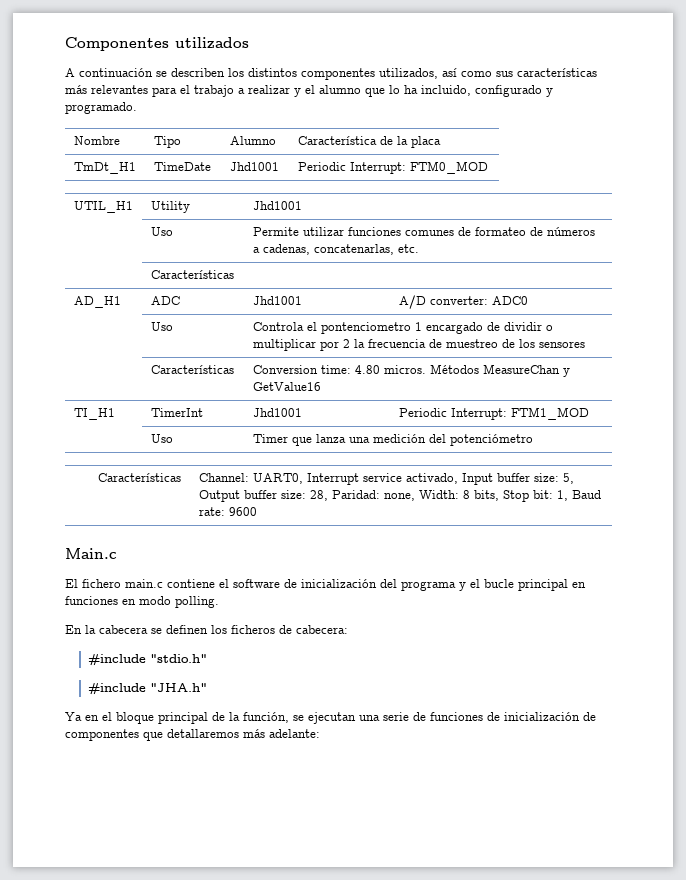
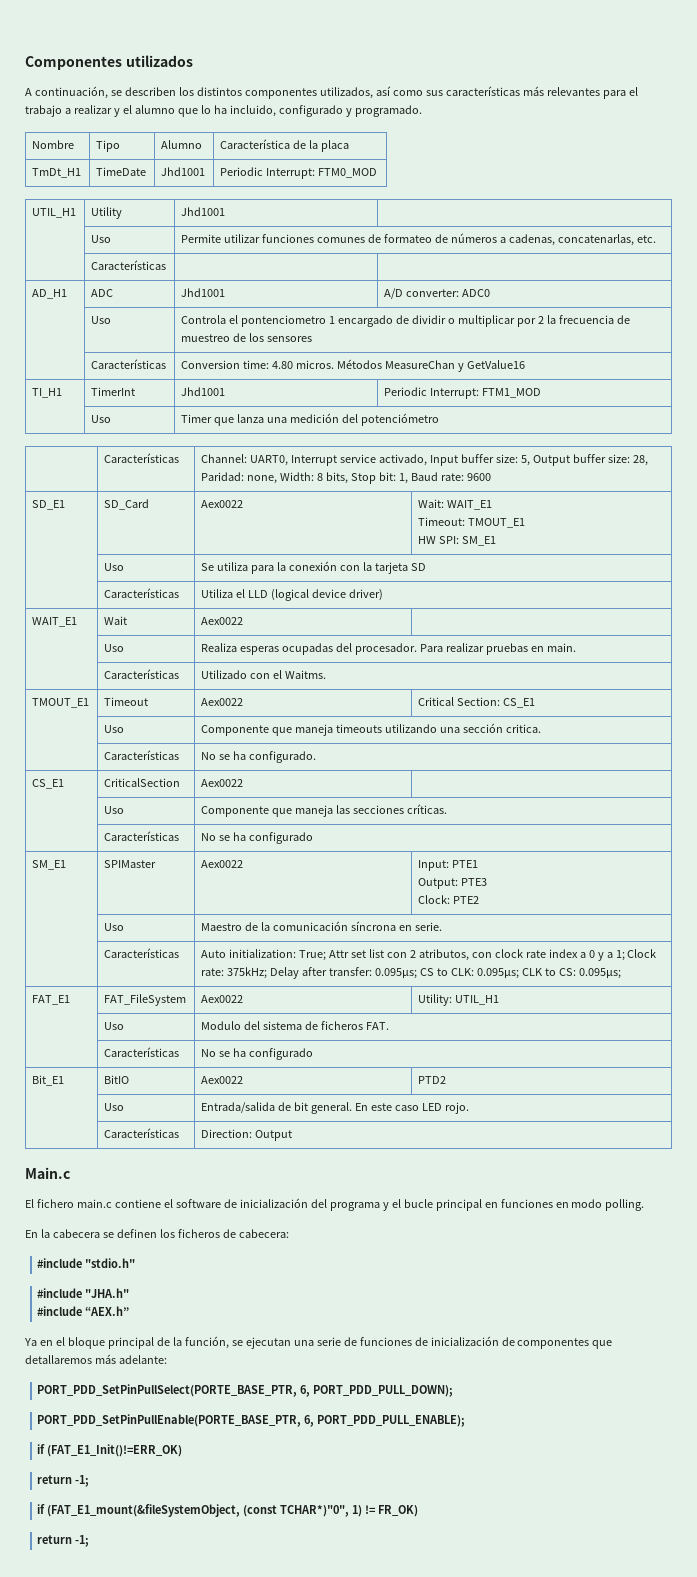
[79,68,153,77] continuación -> [34,86,108,99] continuación,
(257, 511) none -> [32,500,66,510] [104,499,150,510] [201,500,244,508] [418,499,492,510] [418,517,525,528] [418,536,496,546] [104,563,125,571] [201,561,426,574] [104,588,180,598] [201,589,383,601] [32,617,78,627] [104,616,128,625] [201,617,244,625] [104,644,125,652] [201,643,576,655] [104,669,180,679] [201,670,326,679] [32,698,90,708] [104,697,149,706] [201,698,244,706] [418,697,535,708] [104,725,125,733] [201,723,541,736] [104,750,180,760] [201,751,316,763] [32,779,65,789] [104,778,181,787] [201,779,244,787] [104,806,125,814] [201,804,447,817] [104,831,180,841] [201,832,313,844] [32,860,67,870] [104,860,157,868] [201,860,244,868] [418,860,478,871] [418,878,487,889] [418,895,479,904] [104,923,125,931] [201,921,442,931] [104,948,180,958] [201,949,657,961] [201,967,621,979] [32,995,71,1005] [104,994,187,1006] [201,995,244,1003] [418,994,499,1006] [104,1022,125,1030] [201,1021,389,1030] [104,1047,180,1057] [201,1048,313,1060] [32,1075,65,1086] [104,1075,130,1084] [201,1076,244,1084] [418,1076,447,1084] [104,1103,125,1111] [201,1102,469,1114] [104,1128,180,1138] [201,1129,292,1141] // SD_E1 | SD_Card | Aex0022 | Wait: WAIT_E1 // Timeout: TMOUT_E1 // HW SPI: SM_E1 // | Uso | Se utiliza para la conexión con la tarjeta SD // | Características | Utiliza el LLD (logical device driver) // WAIT_E1 | Wait | Aex0022 | // | Uso | Realiza esperas ocupadas del procesador. Para realizar pruebas en main. // | Características | Utilizado con el Waitms. // TMOUT_E1 | Timeout | Aex0022 | Critical Section: CS_E1 // | Uso | Componente que maneja timeouts utilizando una sección critica. // | Características | No se ha configurado. // CS_E1 | CriticalSection | Aex0022 | // | Uso | Componente que maneja las secciones críticas. // | Características | No se ha configurado // SM_E1 | SPIMaster | Aex0022 | Input: PTE1 // Output: PTE3 // Clock: PTE2 // | Uso | Maestro de la comunicación síncrona en serie. // | Características | Auto initialization: True; Attr set list con 2 atributos, con clock rate index a 0 y a 1; Clock rate: 375kHz; Delay after transfer: 0.095µs; CS to CLK: 0.095µs; CLK to CS: 0.095µs; // FAT_E1 | FAT_FileSystem | Aex0022 | Utility: UTIL_H1 // | Uso | Modulo del sistema de ficheros FAT. // | Características | No se ha configurado // Bit_E1 | BitIO | Aex0022 | PTD2 // | Uso | Entrada/salida de bit general. En este caso LED rojo. // | Características | Direction: Output
(208, 687) none -> [37,1306,130,1316] // #include “AEX.h”
(320, 733) none -> [37,1384,454,1397] [37,1414,466,1427] [37,1444,183,1457] [37,1475,90,1487] [37,1504,419,1517] [37,1535,90,1547] // PORT_PDD_SetPinPullSelect(PORTE_BASE_PTR, 6, PORT_PDD_PULL_DOWN); // PORT_PDD_SetPinPullEnable(PORTE_BASE_PTR, 6, PORT_PDD_PULL_ENABLE); // if (FAT_E1_Init()!=ERR_OK) // return -1; // if (FAT_E1_mount(&fileSystemObject, (const TCHAR*)"0", 1) != FR_OK) // return -1;

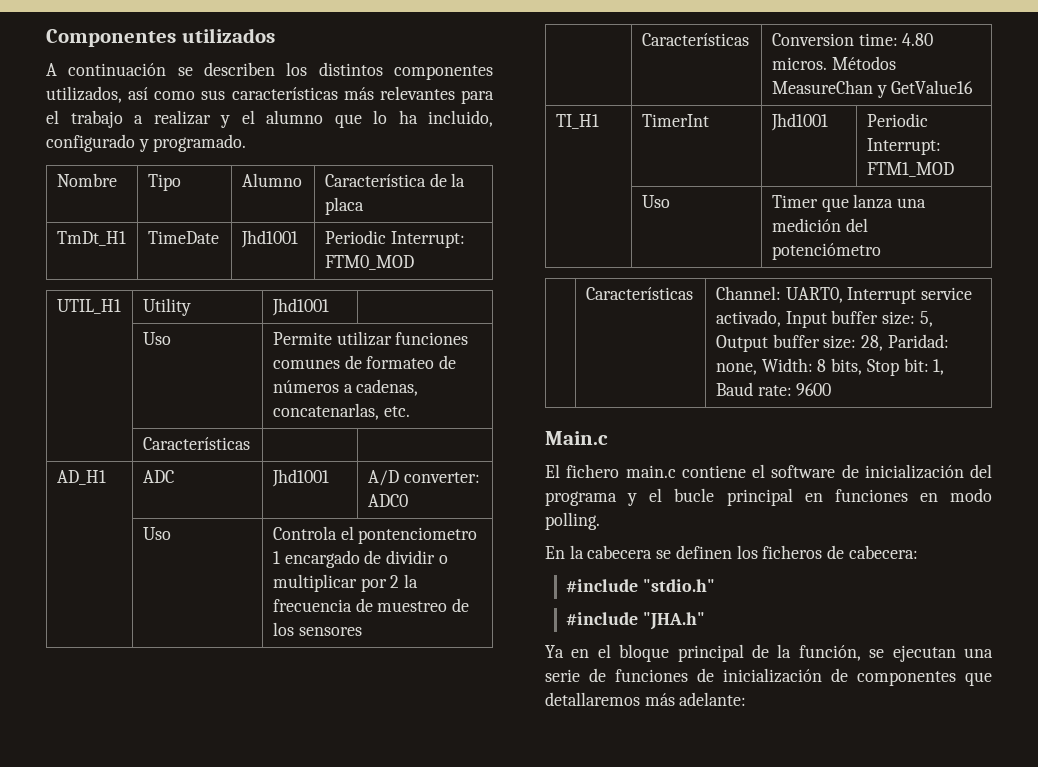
[34,86,108,99] continuación, -> [68,63,167,76] continuación
[32,500,66,510] [104,499,150,510] [201,500,244,508] [418,499,492,510] [418,517,525,528] [418,536,496,546] [104,563,125,571] [201,561,426,574] [104,588,180,598] [201,589,383,601] [32,617,78,627] [104,616,128,625] [201,617,244,625] [104,644,125,652] [201,643,576,655] [104,669,180,679] [201,670,326,679] [32,698,90,708] [104,697,149,706] [201,698,244,706] [418,697,535,708] [104,725,125,733] [201,723,541,736] [104,750,180,760] [201,751,316,763] [32,779,65,789] [104,778,181,787] [201,779,244,787] [104,806,125,814] [201,804,447,817] [104,831,180,841] [201,832,313,844] [32,860,67,870] [104,860,157,868] [201,860,244,868] [418,860,478,871] [418,878,487,889] [418,895,479,904] [104,923,125,931] [201,921,442,931] [104,948,180,958] [201,949,657,961] [201,967,621,979] [32,995,71,1005] [104,994,187,1006] [201,995,244,1003] [418,994,499,1006] [104,1022,125,1030] [201,1021,389,1030] [104,1047,180,1057] [201,1048,313,1060] [32,1075,65,1086] [104,1075,130,1084] [201,1076,244,1084] [418,1076,447,1084] [104,1103,125,1111] [201,1102,469,1114] [104,1128,180,1138] [201,1129,292,1141] // SD_E1 | SD_Card | Aex0022 | Wait: WAIT_E1 // Timeout: TMOUT_E1 // HW SPI: SM_E1 // | Uso | Se utiliza para la conexión con la tarjeta SD // | Características | Utiliza el LLD (logical device driver) // WAIT_E1 | Wait | Aex0022 | // | Uso | Realiza esperas ocupadas del procesador. Para realizar pruebas en main. // | Características | Utilizado con el Waitms. // TMOUT_E1 | Timeout | Aex0022 | Critical Section: CS_E1 // | Uso | Componente que maneja timeouts utilizando una sección critica. // | Características | No se ha configurado. // CS_E1 | CriticalSection | Aex0022 | // | Uso | Componente que maneja las secciones críticas. // | Características | No se ha configurado // SM_E1 | SPIMaster | Aex0022 | Input: PTE1 // Output: PTE3 // Clock: PTE2 // | Uso | Maestro de la comunicación síncrona en serie. // | Características | Auto initialization: True; Attr set list con 2 atributos, con clock rate index a 0 y a 1; Clock rate: 375kHz; Delay after transfer: 0.095µs; CS to CLK: 0.095µs; CLK to CS: 0.095µs; // FAT_E1 | FAT_FileSystem | Aex0022 | Utility: UTIL_H1 // | Uso | Modulo del sistema de ficheros FAT. // | Características | No se ha configurado // Bit_E1 | BitIO | Aex0022 | PTD2 // | Uso | Entrada/salida de bit general. En este caso LED rojo. // | Características | Direction: Output -> (832, 389) none
[37,1306,130,1316] // #include “AEX.h” -> (705, 621) none
[37,1384,454,1397] [37,1414,466,1427] [37,1444,183,1457] [37,1475,90,1487] [37,1504,419,1517] [37,1535,90,1547] // PORT_PDD_SetPinPullSelect(PORTE_BASE_PTR, 6, PORT_PDD_PULL_DOWN); // PORT_PDD_SetPinPullEnable(PORTE_BASE_PTR, 6, PORT_PDD_PULL_ENABLE); // if (FAT_E1_Init()!=ERR_OK) // return -1; // if (FAT_E1_mount(&fileSystemObject, (const TCHAR*)"0", 1) != FR_OK) // return -1; -> (747, 699) none

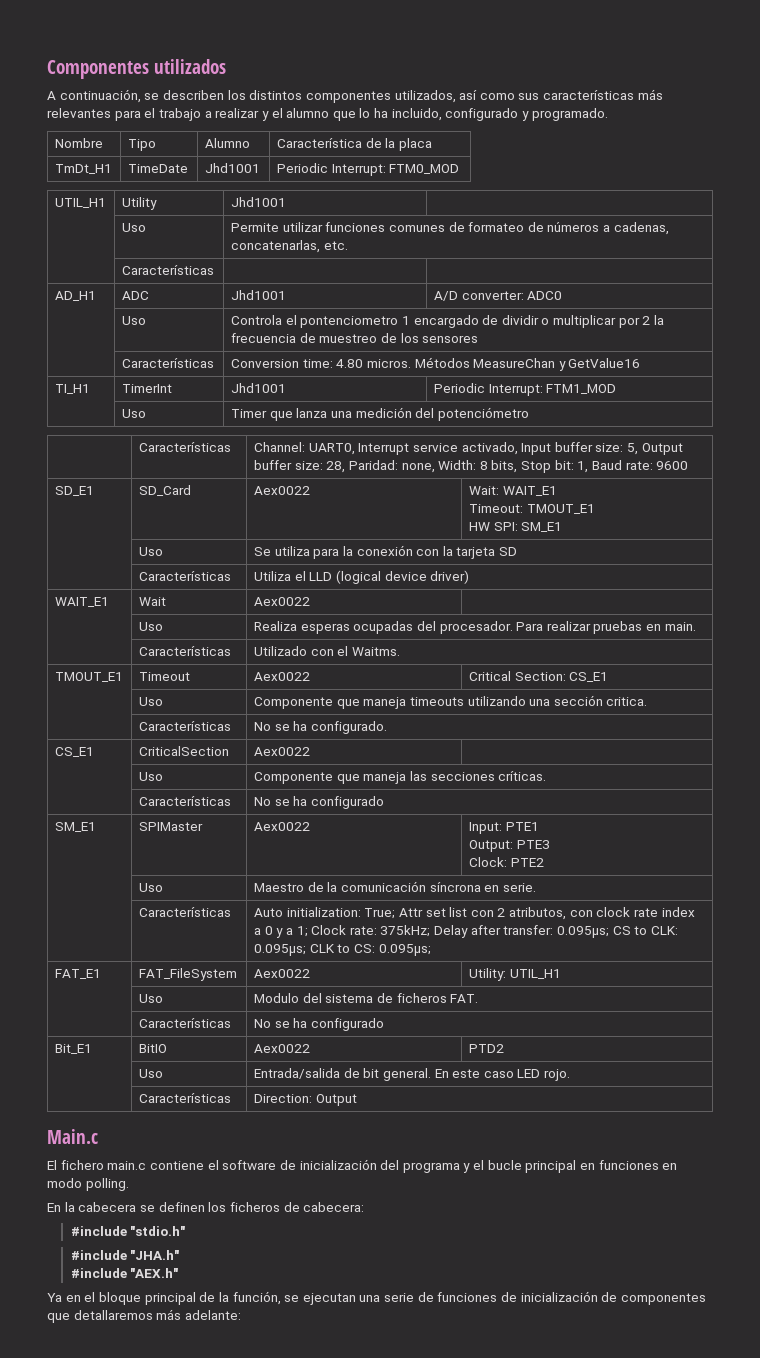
[68,63,167,76] continuación -> [59,89,141,103] continuación,
(832, 389) none -> [54,486,94,496] [138,485,191,496] [253,486,310,495] [468,486,557,496] [468,504,595,514] [468,522,563,532] [138,547,163,556] [253,545,518,559] [138,571,231,581] [253,570,470,584] [54,597,109,607] [138,597,166,606] [253,597,310,606] [138,622,163,631] [253,621,696,634] [138,646,231,656] [253,646,400,656] [54,672,123,682] [138,672,190,681] [253,672,310,681] [468,671,609,682] [138,697,163,706] [253,695,648,709] [138,721,231,731] [253,721,387,734] [54,747,94,757] [138,746,229,756] [253,747,310,756] [138,772,163,781] [253,771,547,784] [138,796,231,806] [253,796,384,809] [54,822,96,832] [138,822,203,831] [253,822,310,831] [468,822,539,834] [468,840,550,852] [468,857,544,867] [138,883,163,892] [253,881,536,892] [138,907,231,917] [253,907,695,920] [253,925,678,938] [253,944,431,956] [54,969,101,979] [138,968,237,981] [253,969,310,978] [468,968,561,981] [138,994,163,1003] [253,993,479,1003] [138,1018,231,1028] [253,1018,384,1031] [54,1044,92,1054] [138,1044,167,1053] [253,1044,310,1053] [468,1044,504,1053] [138,1069,163,1078] [253,1068,571,1081] [138,1093,231,1103] [253,1094,357,1106] // SD_E1 | SD_Card | Aex0022 | Wait: WAIT_E1 // Timeout: TMOUT_E1 // HW SPI: SM_E1 // | Uso | Se utiliza para la conexión con la tarjeta SD // | Características | Utiliza el LLD (logical device driver) // WAIT_E1 | Wait | Aex0022 | // | Uso | Realiza esperas ocupadas del procesador. Para realizar pruebas en main. // | Características | Utilizado con el Waitms. // TMOUT_E1 | Timeout | Aex0022 | Critical Section: CS_E1 // | Uso | Componente que maneja timeouts utilizando una sección critica. // | Características | No se ha configurado. // CS_E1 | CriticalSection | Aex0022 | // | Uso | Componente que maneja las secciones críticas. // | Características | No se ha configurado // SM_E1 | SPIMaster | Aex0022 | Input: PTE1 // Output: PTE3 // Clock: PTE2 // | Uso | Maestro de la comunicación síncrona en serie. // | Características | Auto initialization: True; Attr set list con 2 atributos, con clock rate index a 0 y a 1; Clock rate: 375kHz; Delay after transfer: 0.095µs; CS to CLK: 0.095µs; CLK to CS: 0.095µs; // FAT_E1 | FAT_FileSystem | Aex0022 | Utility: UTIL_H1 // | Uso | Modulo del sistema de ficheros FAT. // | Características | No se ha configurado // Bit_E1 | BitIO | Aex0022 | PTD2 // | Uso | Entrada/salida de bit general. En este caso LED rojo. // | Características | Direction: Output
(705, 621) none -> [70,1268,179,1278] // #include "AEX.h"

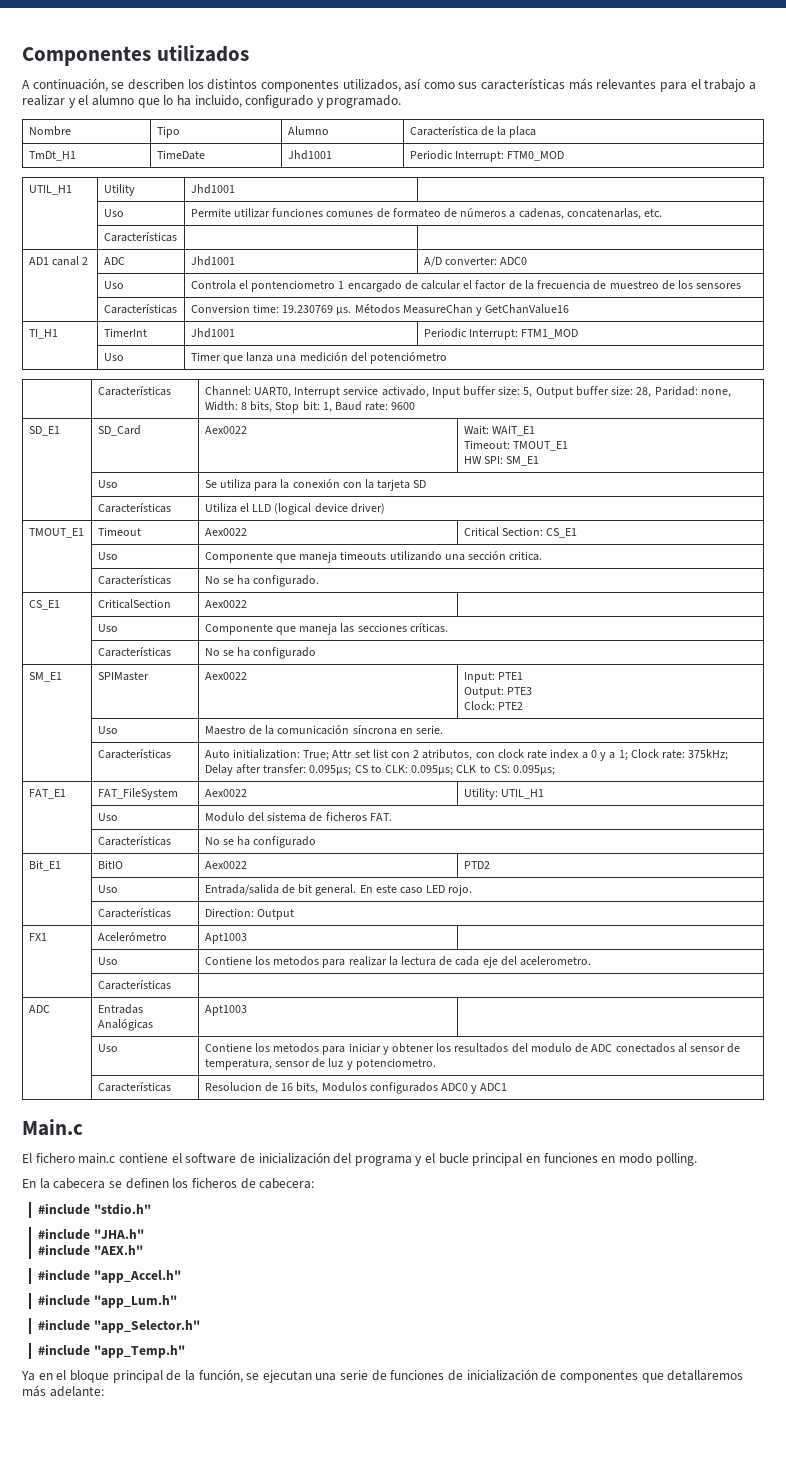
[54,291,96,301] AD_H1 -> [28,256,89,266] AD1 canal 2
[501,315,651,328] dividir o multiplicar por 2 -> [420,280,522,290] calcular el factor de
[336,359,411,368] 4.80 micros. -> [282,305,352,316] 19.230769 µs.
[568,358,641,368] GetValue16 -> [485,304,570,314] GetChanValue16
[54,597,109,607] [138,597,166,606] [253,597,310,606] [138,622,163,631] [253,621,696,634] [138,646,231,656] [253,646,400,656] // WAIT_E1 | Wait | Aex0022 | // | Uso | Realiza esperas ocupadas del procesador. Para realizar pruebas en main. // | Características | Utilizado con el Waitms. -> (385, 508) none
(357, 1100) none -> [28,933,47,941] [97,932,167,941] [204,933,247,944] [97,957,118,965] [204,956,592,968] [97,980,171,990] [28,1005,50,1013] [97,1004,143,1014] [97,1019,153,1031] [204,1005,247,1016] [97,1044,118,1052] [204,1043,741,1055] [204,1058,436,1070] [97,1082,171,1092] [204,1082,508,1094] // FX1 | Acelerómetro | Apt1003 | // | Uso | Contiene los metodos para realizar la lectura de cada eje del acelerometro. // | Características | // ADC | Entradas Analógicas | Apt1003 | // | Uso | Contiene los metodos para iniciar y obtener los resultados del modulo de ADC conectados al sensor de temperatura, sensor de luz y potenciometro. // | Características | Resolucion de 16 bits, Modulos configurados ADC0 y ADC1
(179, 1273) none -> [38,1269,181,1283] [38,1294,177,1308] [38,1319,200,1333] [38,1344,185,1358] // #include "app_Accel.h" // #include "app_Lum.h" // #include "app_Selector.h" // #include "app_Temp.h"

